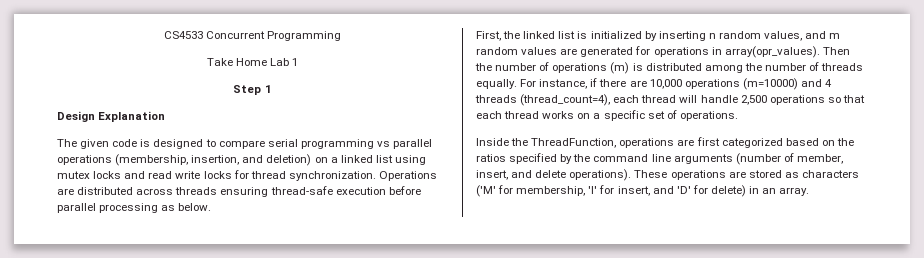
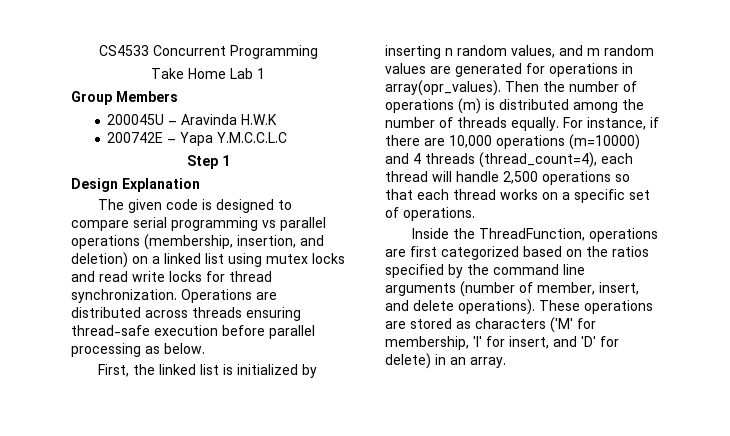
(299, 62) none -> [71,91,178,105] [107,114,278,125] [107,132,288,146] // Group Members // 200045U – Aravinda H.W.K // 200742E – Yapa Y.M.C.C.L.C

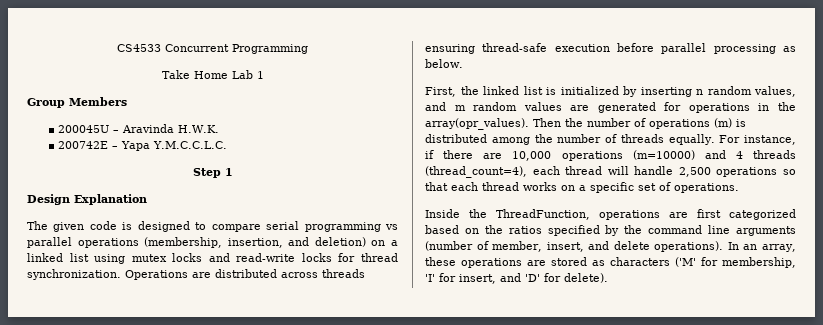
[241,114,278,125] H.W.K -> [178,125,220,133] H.W.K.
[217,132,288,143] Y.M.C.C.L.C -> [153,141,228,149] Y.M.C.C.L.C.
[99,271,165,282] read write -> [236,253,296,262] read-write
(633, 68) none -> [778,102,796,111] the
[539,300,580,311] These -> [727,242,797,252] [425,257,456,266] In an array, these
[385,353,506,369] delete) in an array. -> [564,273,608,283] delete).

